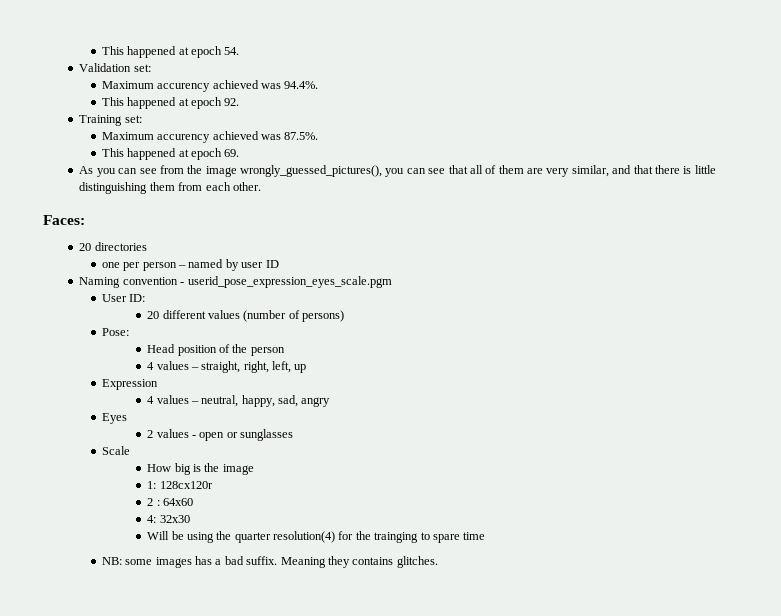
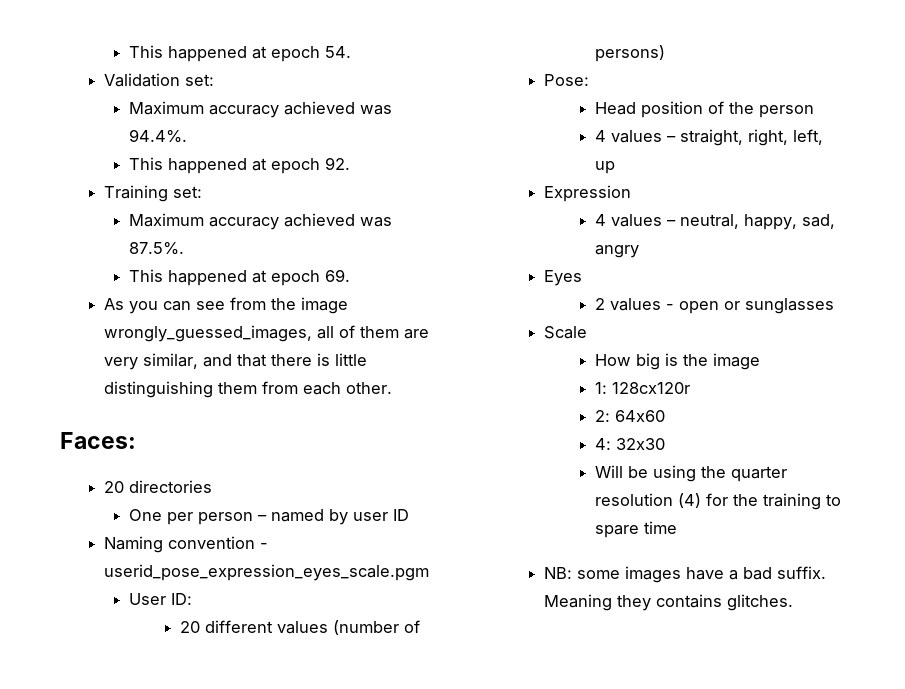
[157,83,211,92] accurency -> [209,105,280,118] accuracy
[157,134,211,143] accurency -> [209,217,280,230] accuracy
[239,165,468,177] wrongly_guessed_pictures(), you can see that -> [103,325,312,342] wrongly_guessed_images,
[101,262,120,268] one -> [129,509,163,521] One
[147,498,160,506] 2 : -> [595,410,611,422] 2:
[273,531,336,543] resolution(4) -> [595,493,702,508] resolution (4)
[374,532,419,543] trainging -> [763,493,822,510] training
[195,556,213,565] has -> [686,567,725,580] have

